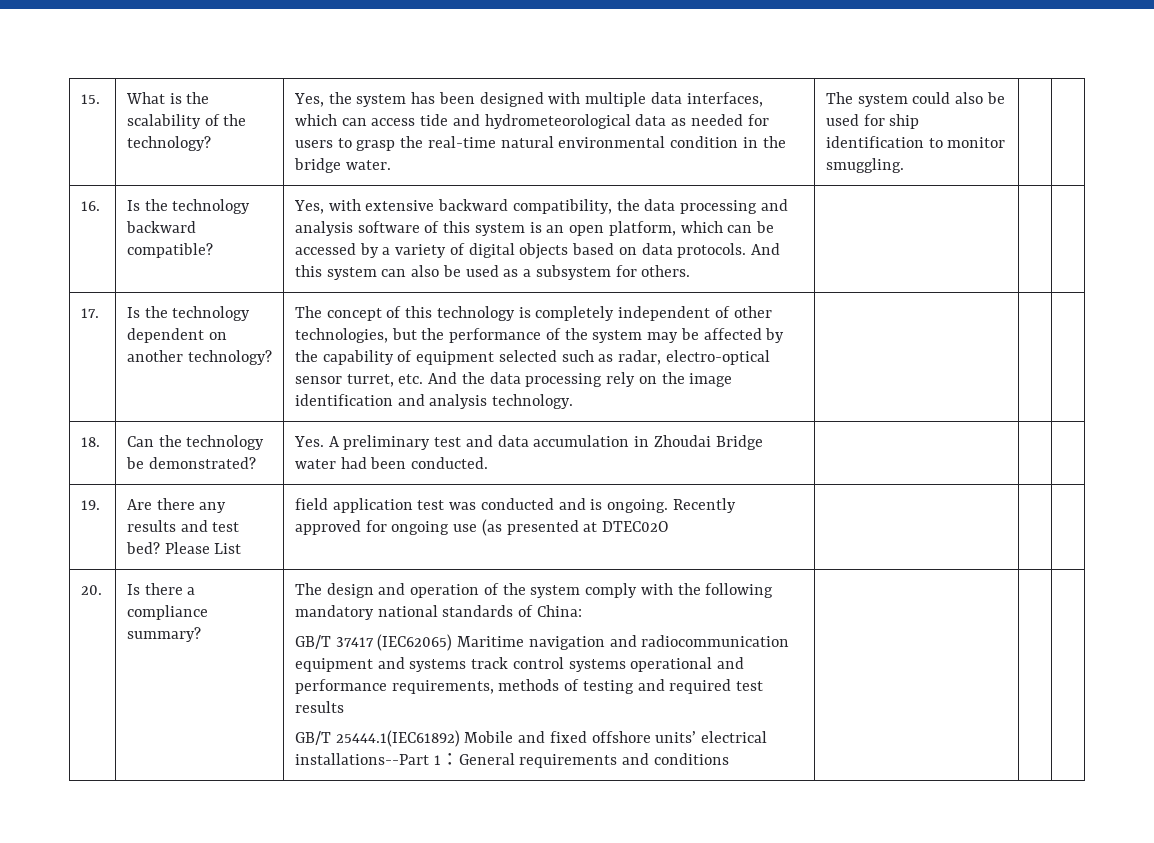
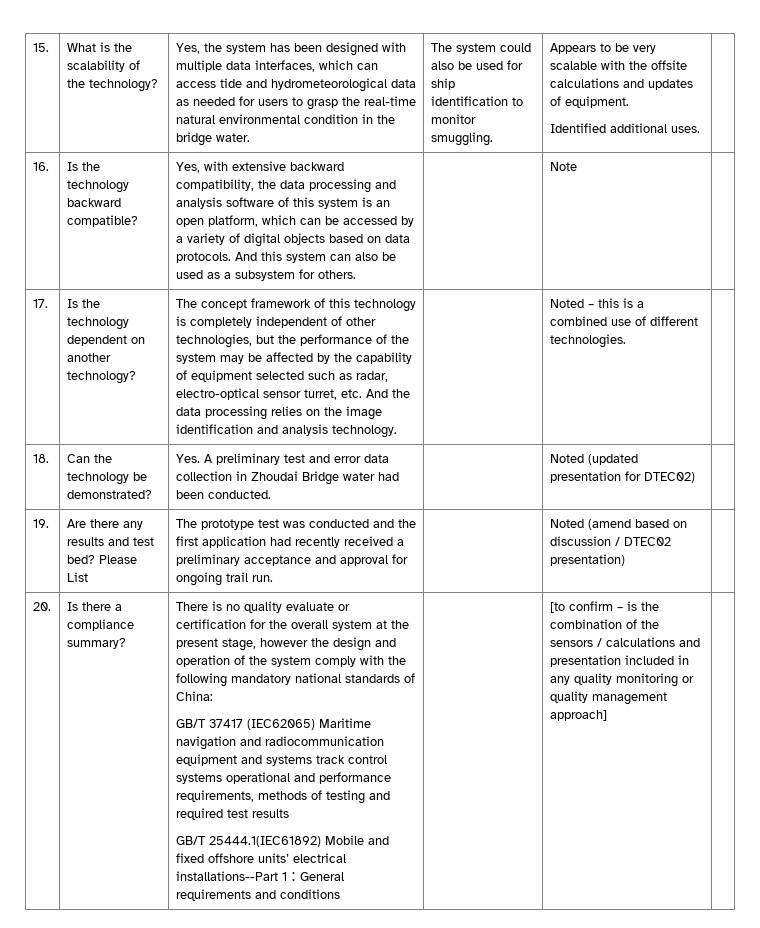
(905, 165) none -> [549,43,656,54] [549,60,687,70] [549,78,693,90] [549,96,629,108] [549,123,700,133] Appears to be very scalable with the offsite calculations and updates of equipment. // Identified additional uses.
(691, 271) none -> [549,162,577,171] Note
(382, 314) none -> [250,298,311,308] framework
[606,372,636,387] rely -> [270,406,302,416] relies
(574, 401) none -> [549,298,644,308] [549,316,698,326] [549,334,626,348] Noted – this is a combined use of different technologies.
[497,435,630,447] data accumulation -> [333,454,389,463] [175,471,232,481] error data collection
(489, 463) none -> [549,454,638,465] [549,471,695,483] Noted (updated presentation for DTEC02)
[295,498,413,513] field application -> [175,519,254,530] The prototype
[590,498,736,513] [295,519,670,536] is ongoing. Recently approved for ongoing use (as presented at DTEC02O | | -> [397,519,416,528] [175,536,404,548] [175,554,408,566] [175,572,273,586] [549,519,687,530] [549,536,671,546] [549,554,625,566] the first application had recently received a preliminary acceptance and approval for ongoing trail run. | | Noted (amend based on discussion / DTEC02 presentation)
[295,583,323,595] The -> [175,601,350,613] [175,619,409,631] [175,638,329,651] There is no quality evaluate or certification for the overall system at the present stage, however the
(729, 759) none -> [549,601,659,613] [549,619,659,629] [549,637,700,647] [549,655,689,667] [549,673,694,687] [549,691,667,705] [549,710,607,721] [to confirm – is the combination of the sensors / calculations and presentation included in any quality monitoring or quality management approach]

